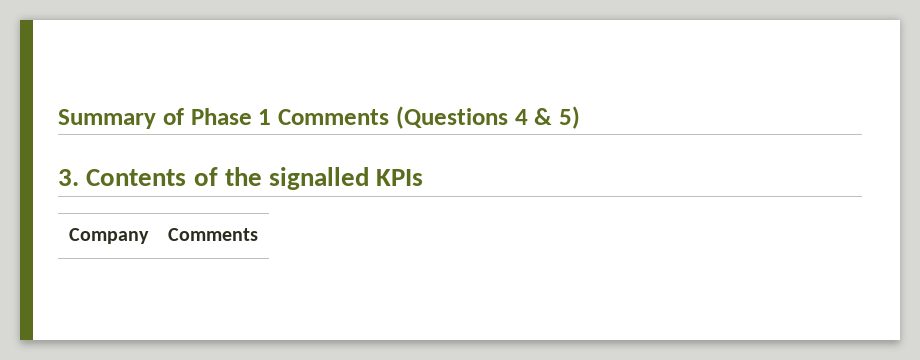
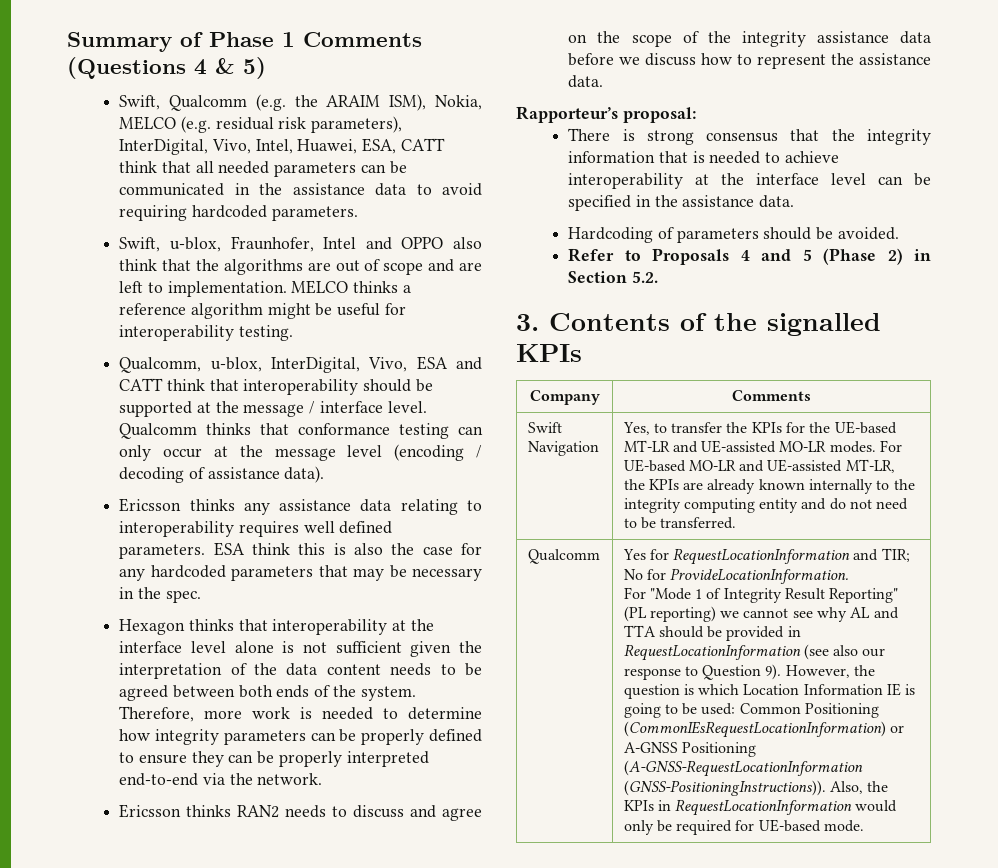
(580, 117) none -> [119,94,482,111] [119,116,403,133] [119,138,445,155] [119,161,407,177] [119,183,482,196] [119,205,358,221] [119,236,482,252] [119,259,482,275] [119,280,411,297] [119,303,406,319] [119,325,294,341] [119,356,483,373] [119,378,433,395] [119,401,427,417] [119,423,483,439] [119,444,482,461] [119,466,325,483] [119,498,482,515] [119,521,393,537] [119,542,482,559] [119,565,482,581] [119,587,201,603] [119,619,434,635] [119,641,482,657] [119,663,482,679] [119,685,416,701] [119,706,482,722] [119,729,483,745] [119,751,429,767] [119,773,323,786] [119,804,483,821] [568,31,931,47] [568,53,931,69] [568,75,604,88] [516,106,696,123] [568,128,931,145] [568,151,839,164] [568,173,931,189] [568,195,795,211] [568,227,899,243] [568,248,931,265] [568,271,659,283] // Swift, Qualcomm (e.g. the ARAIM ISM), Nokia, MELCO (e.g. residual risk parameters), InterDigital, Vivo, Intel, Huawei, ESA, CATT think that all needed parameters can be communicated in the assistance data to avoid requiring hardcoded parameters. // Swift, u-blox, Fraunhofer, Intel and OPPO also think that the algorithms are out of scope and are left to implementation. MELCO thinks a reference algorithm might be useful for interoperability testing. // Qualcomm, u-blox, InterDigital, Vivo, ESA and CATT think that interoperability should be supported at the message / interface level. Qualcomm thinks that conformance testing can only occur at the message level (encoding / decoding of assistance data). // Ericsson thinks any assistance data relating to interoperability requires well defined parameters. ESA think this is also the case for any hardcoded parameters that may be necessary in the spec. // Hexagon thinks that interoperability at the interface level alone is not sufficient given the interpretation of the data content needs to be agreed between both ends of the system. Therefore, more work is needed to determine how integrity parameters can be properly defined to ensure they can be properly interpreted end-to-end via the network. // Ericsson thinks RAN2 needs to discuss and agree on the scope of the integrity assistance data before we discuss how to represent the assistance data. // Rapporteur’s proposal: // There is strong consensus that the integrity information that is needed to achieve interoperability at the interface level can be specified in the assistance data. // Hardcoding of parameters should be avoided. // Refer to Proposals 4 and 5 (Phase 2) in Section 5.2.
(258, 234) none -> [527,422,562,433] [527,441,599,456] [622,421,897,435] [623,440,903,453] [623,459,895,473] [623,479,915,494] [623,498,909,513] [623,517,737,529] [527,549,600,564] [622,548,910,565] [623,568,850,584] [623,587,899,603] [623,606,899,622] [623,625,801,641] [623,644,886,661] [623,664,876,680] [623,683,916,699] [623,703,880,718] [623,721,904,738] [623,742,756,757] [623,760,863,777] [623,780,889,796] [623,799,898,816] [623,819,865,835] // Swift Navigation | Yes, to transfer the KPIs for the UE-based MT-LR and UE-assisted MO-LR modes. For UE-based MO-LR and UE-assisted MT-LR, the KPIs are already known internally to the integrity computing entity and do not need to be transferred. // Qualcomm | Yes for RequestLocationInformation and TIR; No for ProvideLocationInformation. // For "Mode 1 of Integrity Result Reporting" (PL reporting) we cannot see why AL and TTA should be provided in RequestLocationInformation (see also our response to Question 9). However, the question is which Location Information IE is going to be used: Common Positioning (CommonIEsRequestLocationInformation) or A-GNSS Positioning (A-GNSS-RequestLocationInformation (GNSS-PositioningInstructions)). Also, the KPIs in RequestLocationInformation would only be required for UE-based mode.

